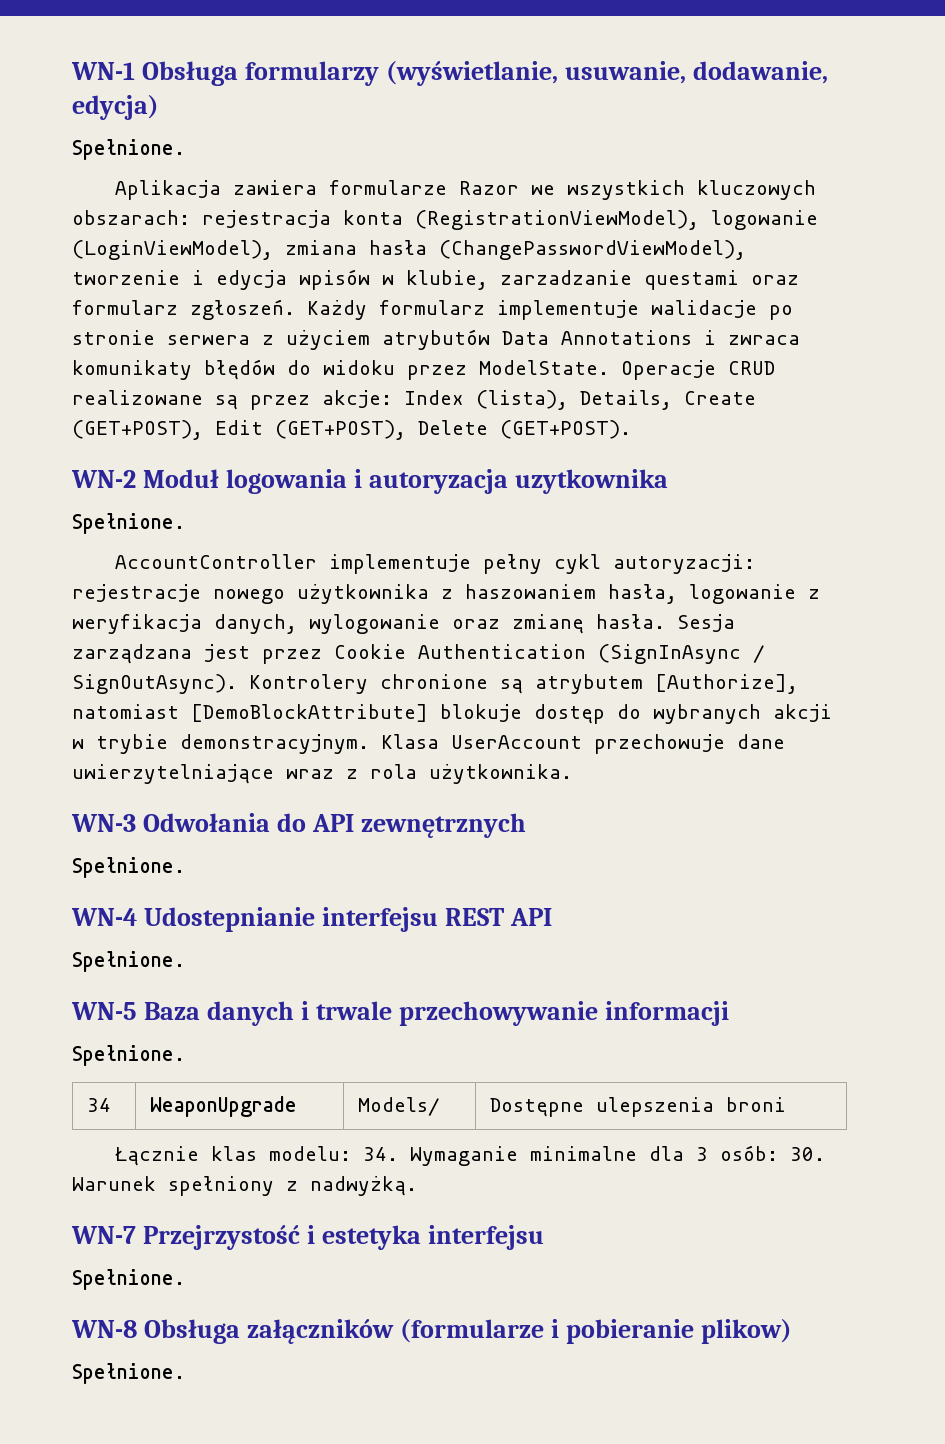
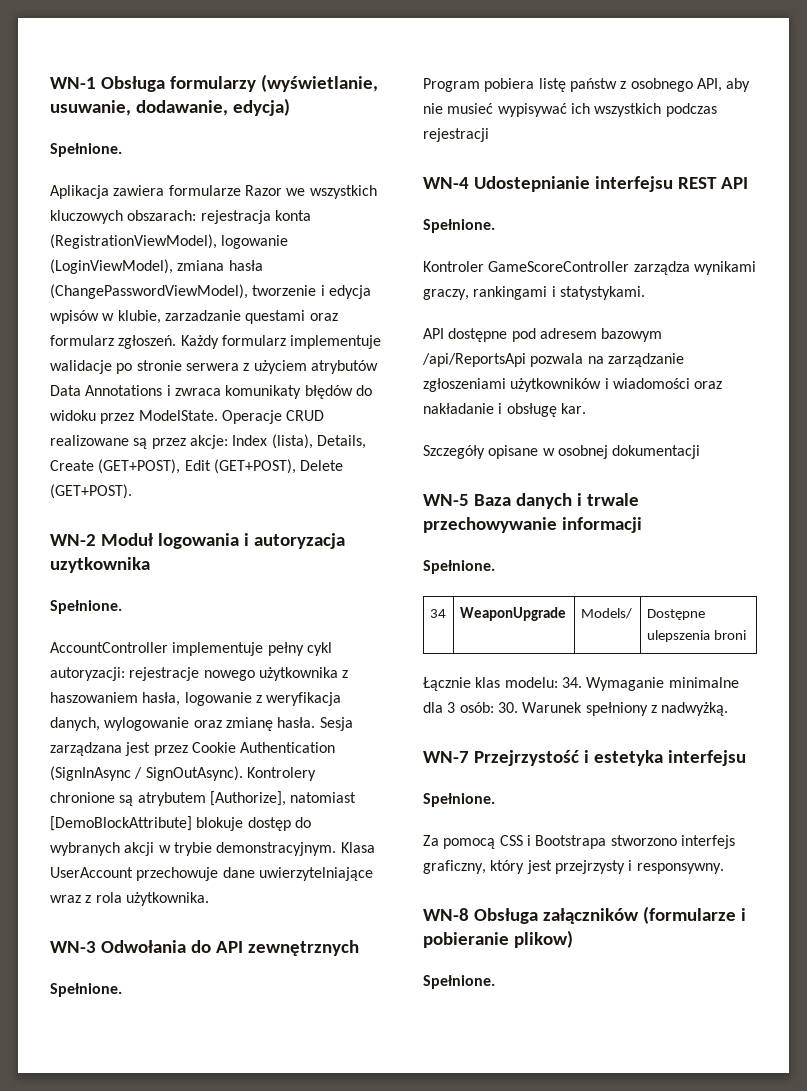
(185, 867) none -> [423,78,751,92] [423,103,717,117] [423,128,489,142] // Program pobiera listę państw z osobnego API, aby nie musieć wypisywać ich wszystkich podczas rejestracji
(185, 961) none -> [423,261,756,275] [423,286,645,300] [423,328,663,342] [422,353,684,367] [423,378,723,392] [423,403,586,417] [423,445,701,459] // Kontroler GameScoreController zarządza wynikami graczy, rankingami i statystykami. // API dostępne pod adresem bazowym /api/ReportsApi pozwala na zarządzanie zgłoszeniami użytkowników i wiadomości oraz nakładanie i obsługę kar. // Szczegóły opisane w osobnej dokumentacji
(185, 1279) none -> [423,835,735,849] [423,860,724,874] // Za pomocą CSS i Bootstrapa stworzono interfejs graficzny, który jest przejrzysty i responsywny.

